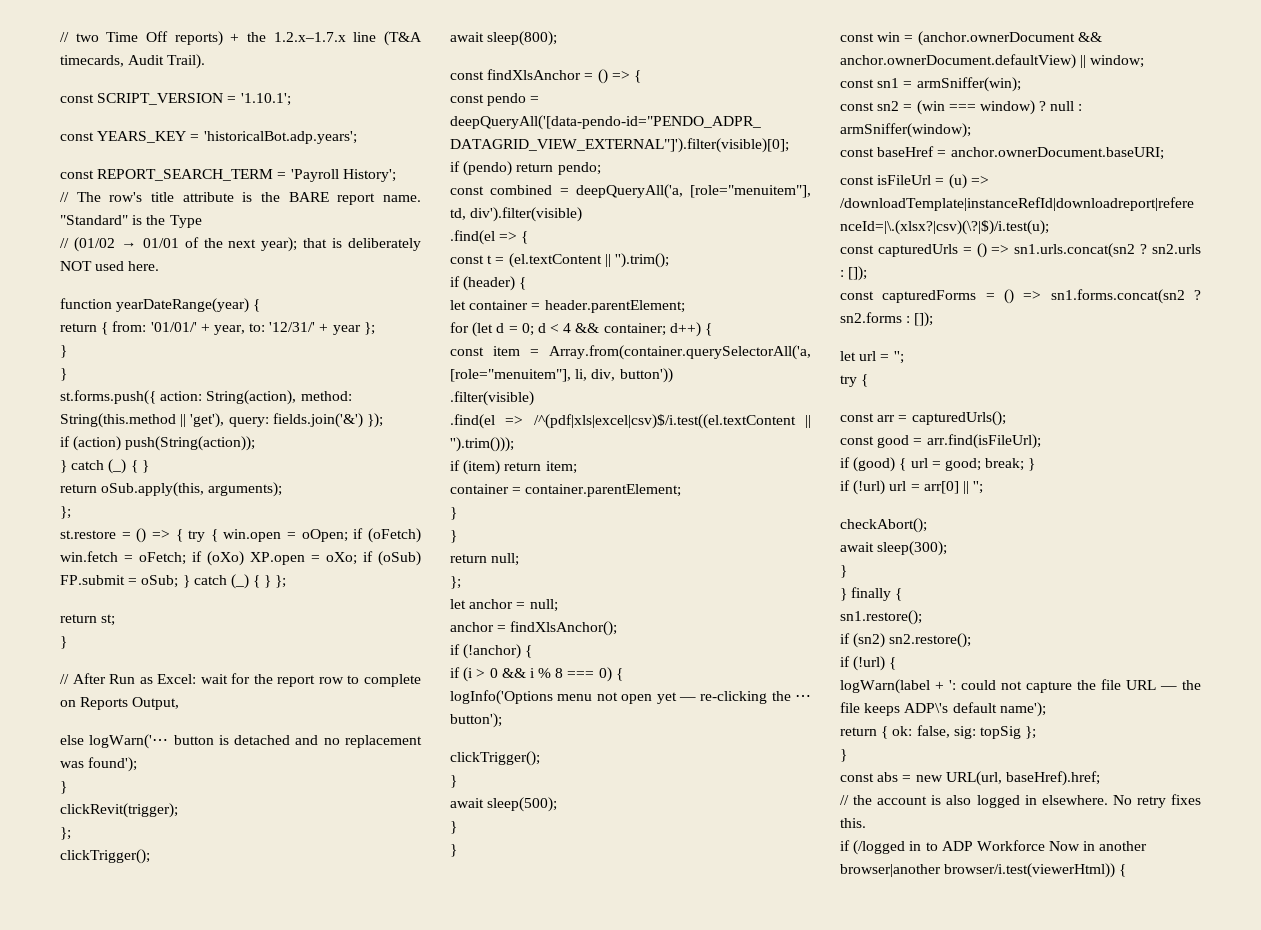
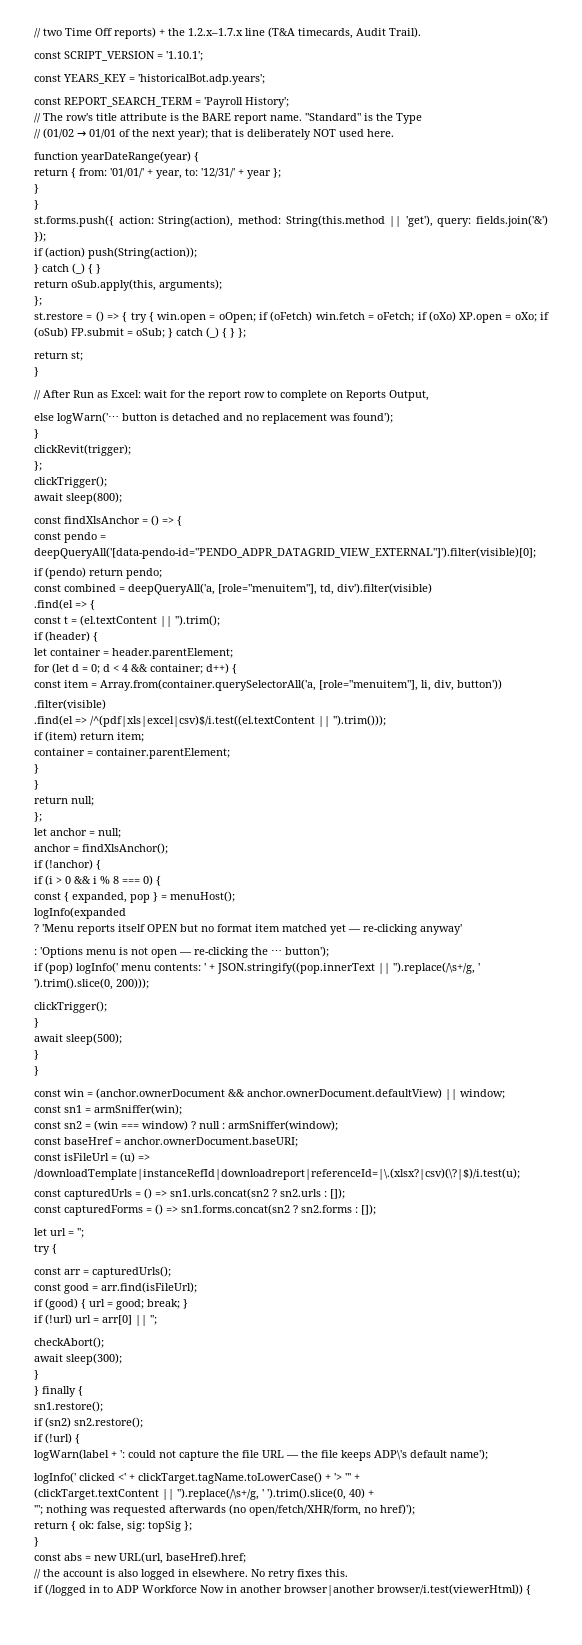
[450,690,593,705] logInfo('Options menu -> [34,891,235,903] [34,907,126,919] [34,924,462,935] [34,947,128,958] const { expanded, pop } = menuHost(); // logInfo(expanded // ? 'Menu reports itself OPEN but no format item matched yet — re-clicking anyway' // : 'Options menu is
[656,692,677,704] yet -> (177, 953) none
(502, 720) none -> [34,962,480,974] [34,978,149,990] // if (pop) logInfo(' menu contents: ' + JSON.stringify((pop.innerText || '').replace(/\s+/g, ' ').trim().slice(0, 200)));
(1046, 709) none -> [34,1472,360,1484] [34,1488,374,1500] [34,1504,415,1516] // logInfo(' clicked <' + clickTarget.tagName.toLowerCase() + '> "' + // (clickTarget.textContent || '').replace(/\s+/g, ' ').trim().slice(0, 40) + // '"; nothing was requested afterwards (no open/fetch/XHR/form, no href)');

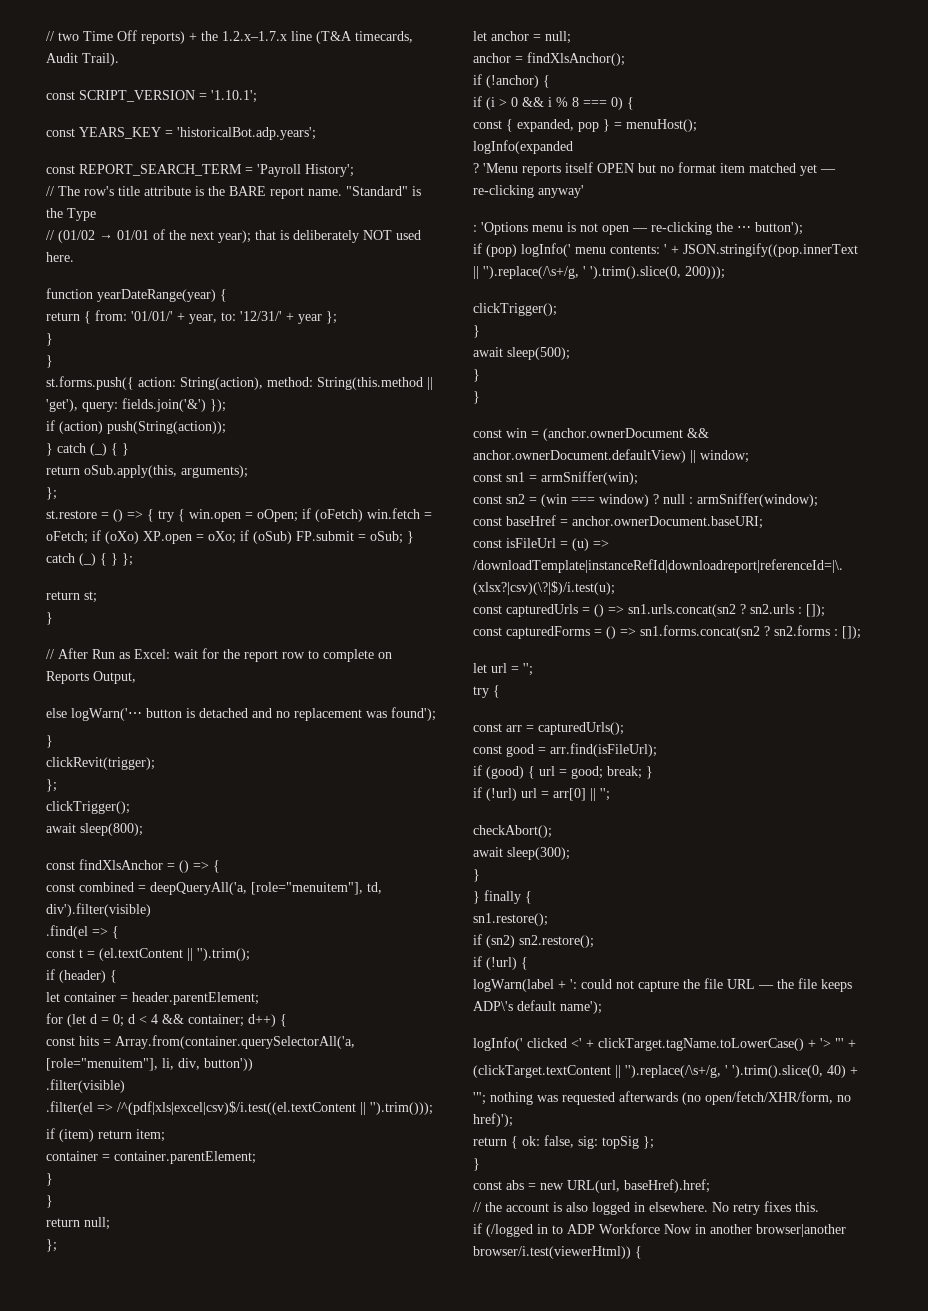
[34,532,106,543] [34,547,536,559] [34,567,162,579] // const pendo = deepQueryAll('[data-pendo-id="PENDO_ADPR_DATAGRID_VIEW_EXTERNAL"]').filter(visible)[0]; // if (pendo) return pendo; -> (220, 866) none
[64,680,89,688] item -> [79,1036,99,1046] hits
[34,715,73,726] .find(el -> [46,1101,93,1115] .filter(el

